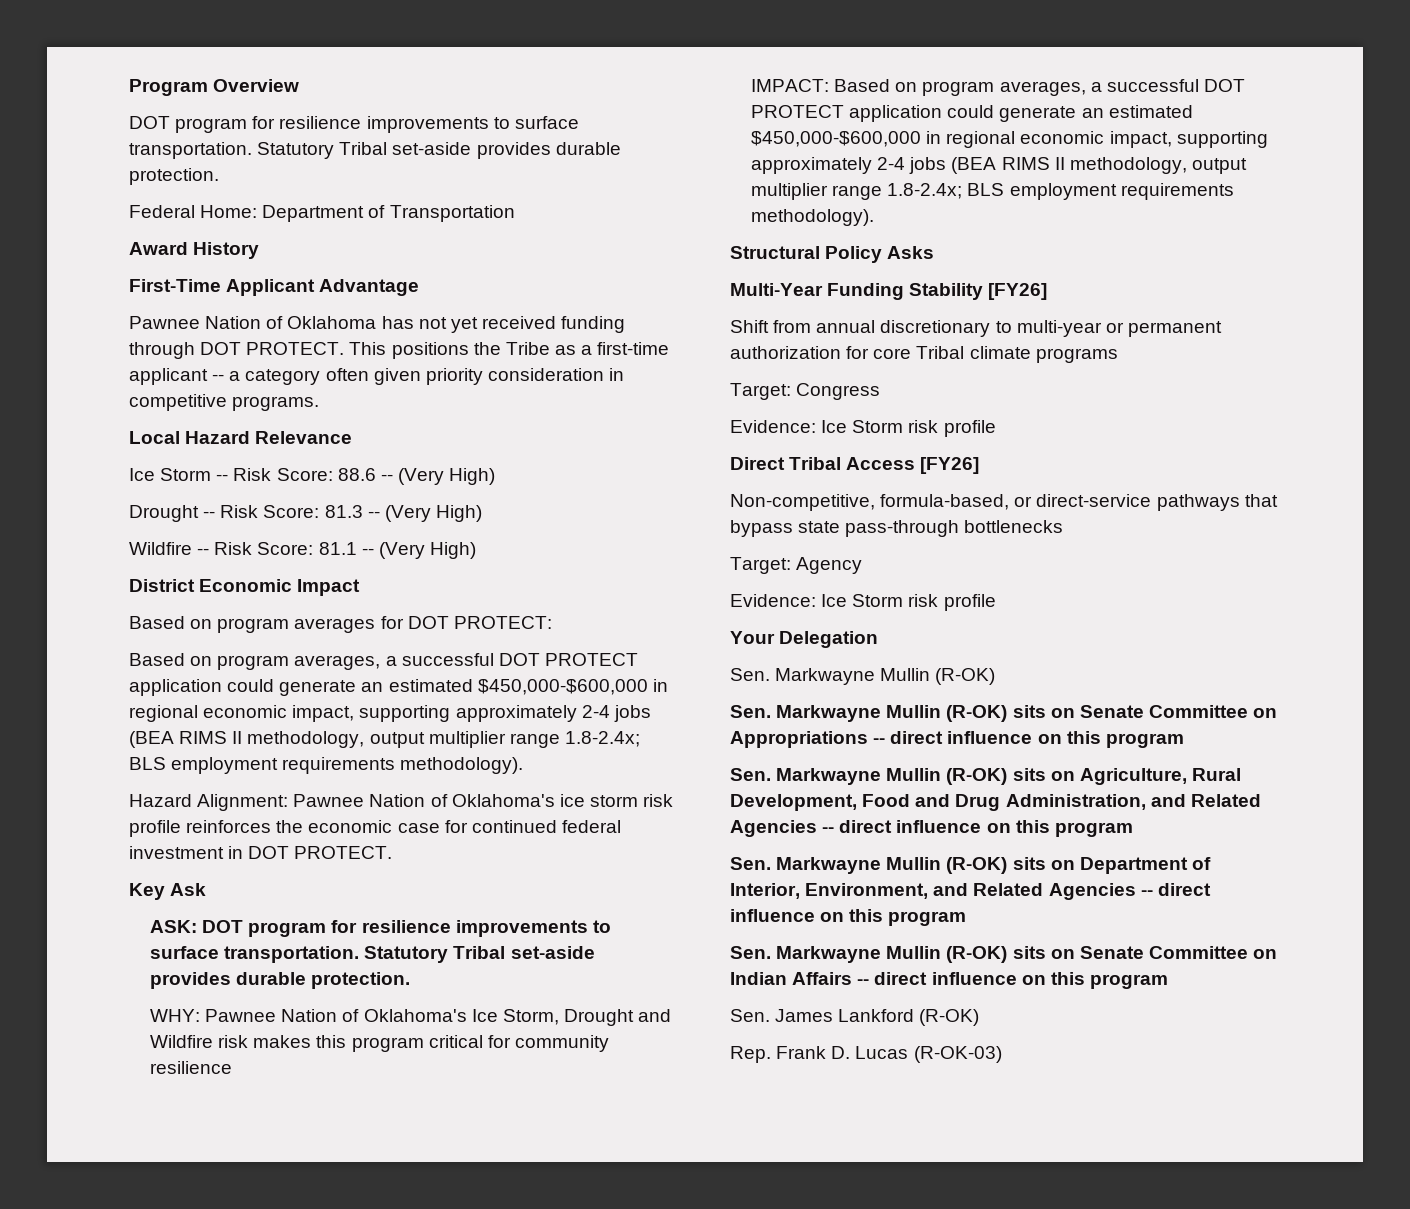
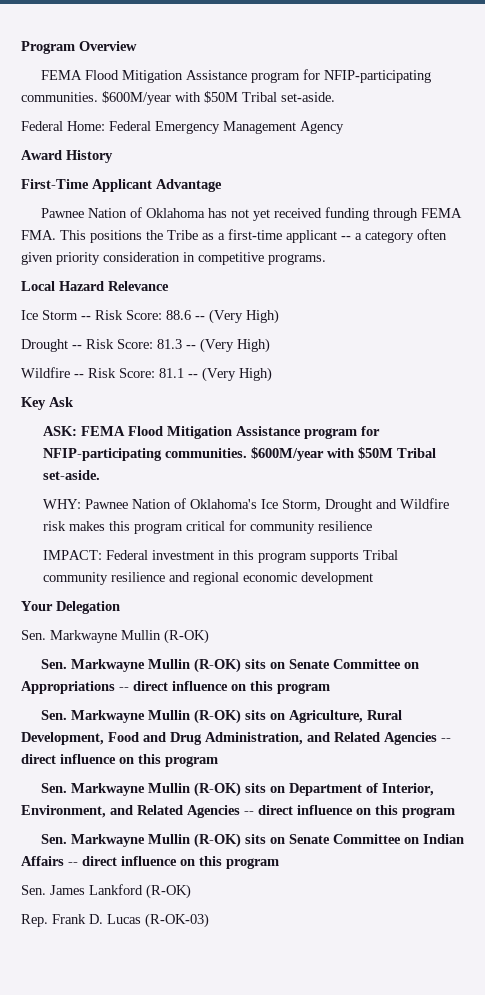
[129,116,579,133] [129,142,621,159] [129,168,219,185] [129,205,515,222] DOT program for resilience improvements to surface transportation. Statutory Tribal set-aside provides durable protection. // Federal Home: Department of Transportation -> [40,69,431,83] [21,91,335,105] [21,121,344,134] FEMA Flood Mitigation Assistance program for NFIP-participating communities. $600M/year with $50M Tribal set-aside. // Federal Home: Federal Emergency Management Agency
[200,342,345,355] DOT PROTECT. -> [420,208,462,218] [21,230,56,240] FEMA FMA.
[129,579,361,596] [129,616,552,633] [129,653,638,670] [129,679,668,696] [129,705,651,722] [129,731,640,748] [129,757,524,774] [129,794,674,811] [129,820,621,837] [129,846,393,859] [129,883,207,900] [150,920,611,937] [150,946,595,963] [150,972,411,989] District Economic Impact // Based on program averages for DOT PROTECT: // Based on program averages, a successful DOT PROTECT application could generate an estimated $450,000-$600,000 in regional economic impact, supporting approximately 2-4 jobs (BEA RIMS II methodology, output multiplier range 1.8-2.4x; BLS employment requirements methodology). // Hazard Alignment: Pawnee Nation of Oklahoma's ice storm risk profile reinforces the economic case for continued federal investment in DOT PROTECT. // Key Ask // ASK: DOT program for resilience improvements to surface transportation. Statutory Tribal set-aside provides durable protection. -> [21,397,74,410] [43,426,381,439] [43,447,437,461] [43,470,101,480] Key Ask // ASK: FEMA Flood Mitigation Assistance program for NFIP-participating communities. $600M/year with $50M Tribal set-aside.
[834,79,1245,96] [751,105,1193,122] [751,131,1268,148] [751,157,1247,174] [751,183,1234,200] [751,209,875,226] [730,246,935,263] [730,283,1048,300] [730,320,1222,337] [730,346,1118,363] [730,383,881,400] [730,420,996,437] [730,457,980,474] [730,494,1278,511] [730,520,1064,537] [730,557,863,574] [730,594,996,611] Based on program averages, a successful DOT PROTECT application could generate an estimated $450,000-$600,000 in regional economic impact, supporting approximately 2-4 jobs (BEA RIMS II methodology, output multiplier range 1.8-2.4x; BLS employment requirements methodology). // Structural Policy Asks // Multi-Year Funding Stability [FY26] // Shift from annual discretionary to multi-year or permanent authorization for core Tribal climate programs // Target: Congress // Evidence: Ice Storm risk profile // Direct Tribal Access [FY26] // Non-competitive, formula-based, or direct-service pathways that bypass state pass-through bottlenecks // Target: Agency // Evidence: Ice Storm risk profile -> [106,550,399,563] [43,572,374,585] Federal investment in this program supports Tribal community resilience and regional economic development

